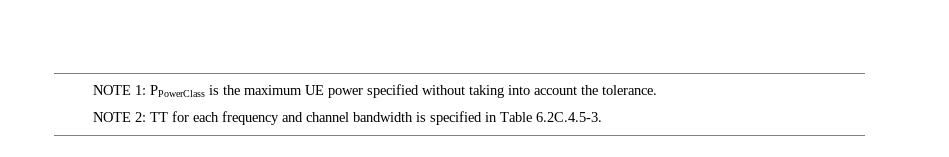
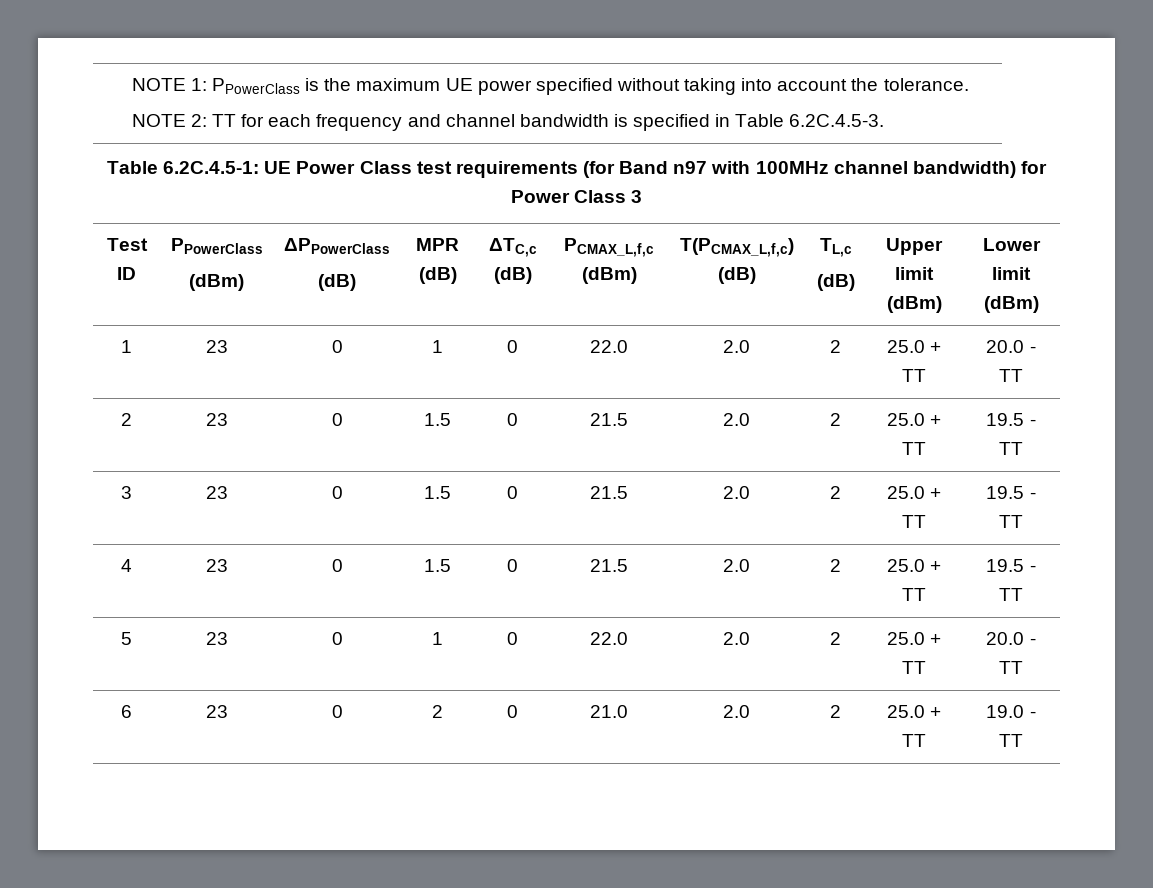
(602, 117) none -> [107,161,1047,178] [510,190,643,203] [106,238,148,251] [117,267,136,280] [170,238,263,254] [189,274,244,291] [284,238,390,254] [318,274,356,291] [416,238,459,251] [418,267,457,284] [488,238,537,257] [493,267,532,284] [564,238,654,257] [581,267,637,284] [679,238,794,257] [717,267,756,284] [819,238,852,257] [816,274,855,291] [886,238,943,255] [895,267,934,280] [886,296,942,313] [982,238,1041,251] [992,267,1031,280] [983,296,1039,313] [121,340,132,353] [205,340,228,353] [331,340,343,353] [432,340,443,353] [507,340,518,353] [590,340,628,353] [723,340,750,353] [830,340,841,353] [886,340,942,353] [902,369,926,382] [986,340,1036,353] [999,369,1023,382] [121,413,132,426] [205,413,228,426] [331,413,343,426] [424,413,451,426] [507,413,518,426] [590,413,628,426] [723,413,750,426] [830,413,841,426] [886,413,942,426] [902,442,926,455] [986,413,1036,426] [999,442,1023,455] [121,486,132,499] [205,486,228,499] [331,486,343,499] [424,486,451,499] [507,486,518,499] [590,486,628,499] [723,486,750,499] [830,486,841,499] [886,486,942,499] [902,515,926,528] [986,486,1036,499] [999,515,1023,528] [121,559,132,572] [205,559,228,572] [331,559,343,572] [424,559,451,572] [507,559,518,572] [590,559,628,572] [723,559,750,572] [830,559,841,572] [886,559,942,572] [902,588,926,601] [986,559,1036,572] [999,588,1023,601] [121,632,132,645] [205,632,228,645] [331,632,343,645] [432,632,443,645] [507,632,518,645] [590,632,628,645] [723,632,750,645] [830,632,841,645] [886,632,942,645] [902,661,926,674] [986,632,1036,645] [999,661,1023,674] [121,705,132,718] [205,705,228,718] [331,705,343,718] [432,705,443,718] [507,705,518,718] [590,705,628,718] [723,705,750,718] [830,705,841,718] [886,705,942,718] [902,734,926,747] [986,705,1036,718] [999,734,1023,747] // Table 6.2C.4.5-1: UE Power Class test requirements (for Band n97 with 100MHz channel bandwidth) for Power Class 3 // Test ID | PPowerClass // (dBm) | ΔPPowerClass // (dB) | MPR (dB) | ΔTC,c (dB) | PCMAX_L,f,c (dBm) | T(PCMAX_L,f,c) (dB) | TL,c // (dB) | Upper limit (dBm) | Lower limit (dBm) // 1 | 23 | 0 | 1 | 0 | 22.0 | 2.0 | 2 | 25.0 + TT | 20.0 - TT // 2 | 23 | 0 | 1.5 | 0 | 21.5 | 2.0 | 2 | 25.0 + TT | 19.5 - TT // 3 | 23 | 0 | 1.5 | 0 | 21.5 | 2.0 | 2 | 25.0 + TT | 19.5 - TT // 4 | 23 | 0 | 1.5 | 0 | 21.5 | 2.0 | 2 | 25.0 + TT | 19.5 - TT // 5 | 23 | 0 | 1 | 0 | 22.0 | 2.0 | 2 | 25.0 + TT | 20.0 - TT // 6 | 23 | 0 | 2 | 0 | 21.0 | 2.0 | 2 | 25.0 + TT | 19.0 - TT

